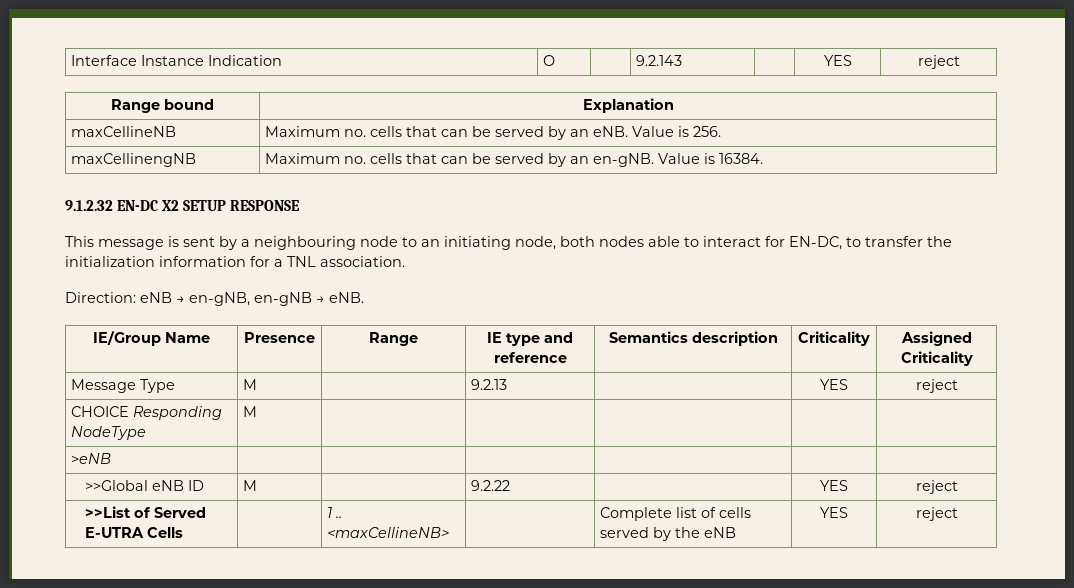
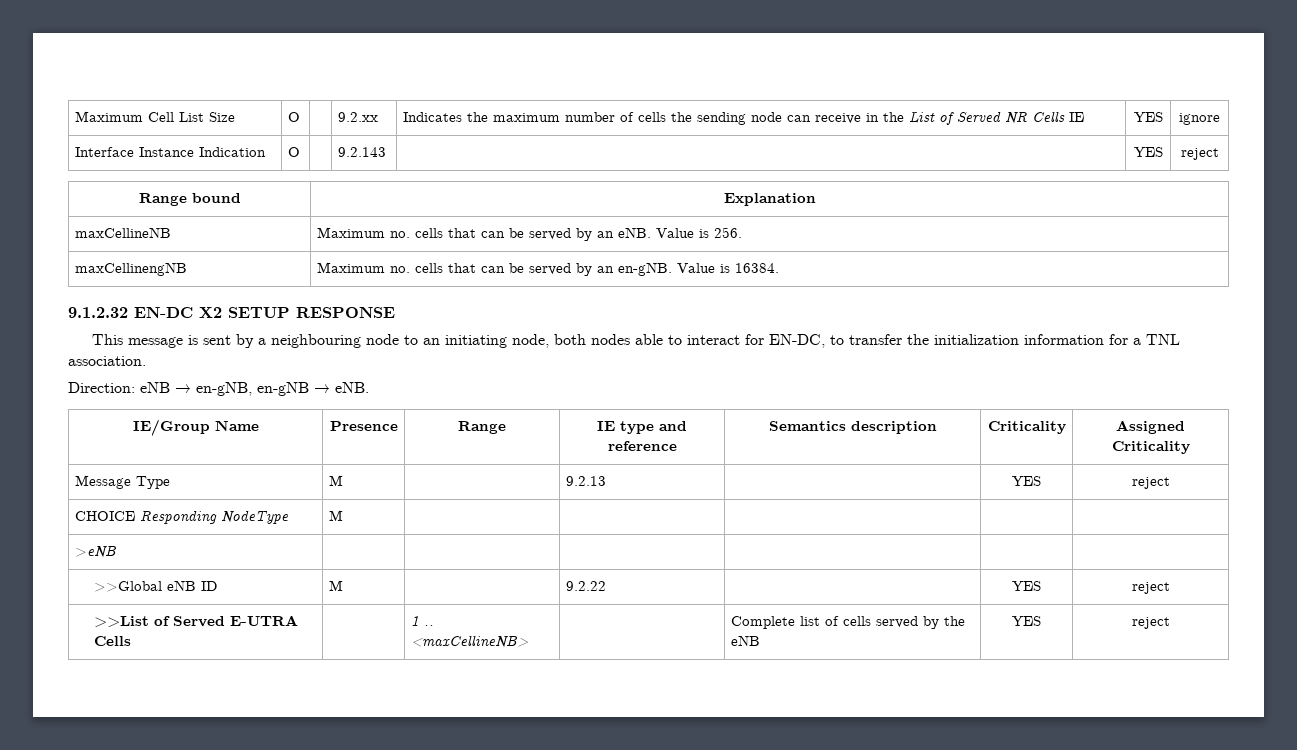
(71, 60) none -> [74,111,235,122] [287,112,300,122] [337,112,378,122] [402,111,1084,125] [1133,112,1163,122] [1179,113,1220,125] Maximum Cell List Size | O | | 9.2.xx | Indicates the maximum number of cells the sending node can receive in the List of Served NR Cells IE | YES | ignore //

